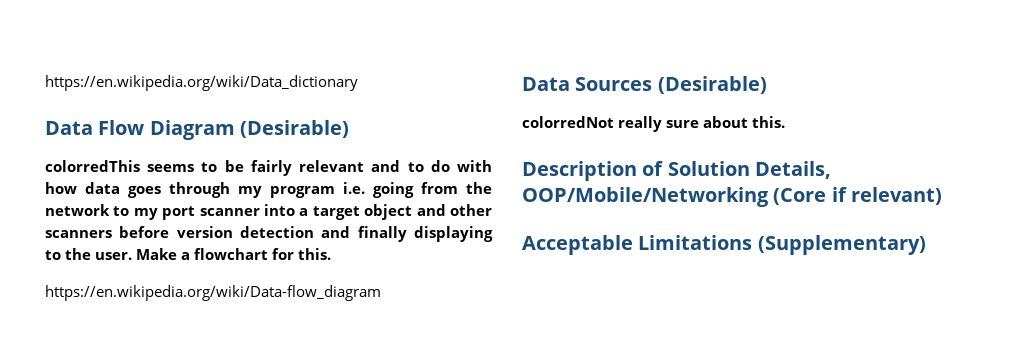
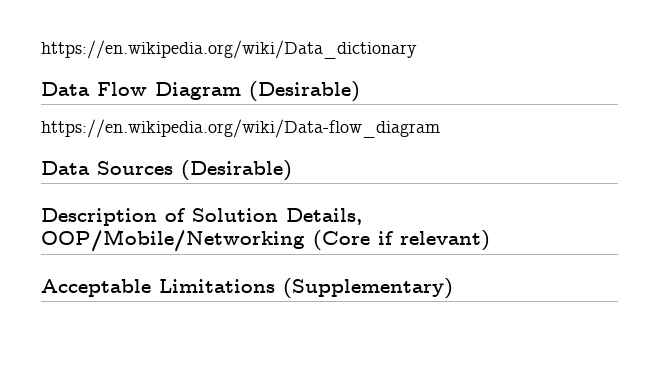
[45,160,493,176] [45,182,492,198] [45,204,492,220] [45,226,493,242] [45,248,332,260] // colorredThis seems to be fairly relevant and to do with how data goes through my program i.e. going from the network to my port scanner into a target object and other scanners before version detection and finally displaying to the user. Make a flowchart for this. -> (360, 91) none
[522,116,786,132] // colorredNot really sure about this. -> (292, 170) none

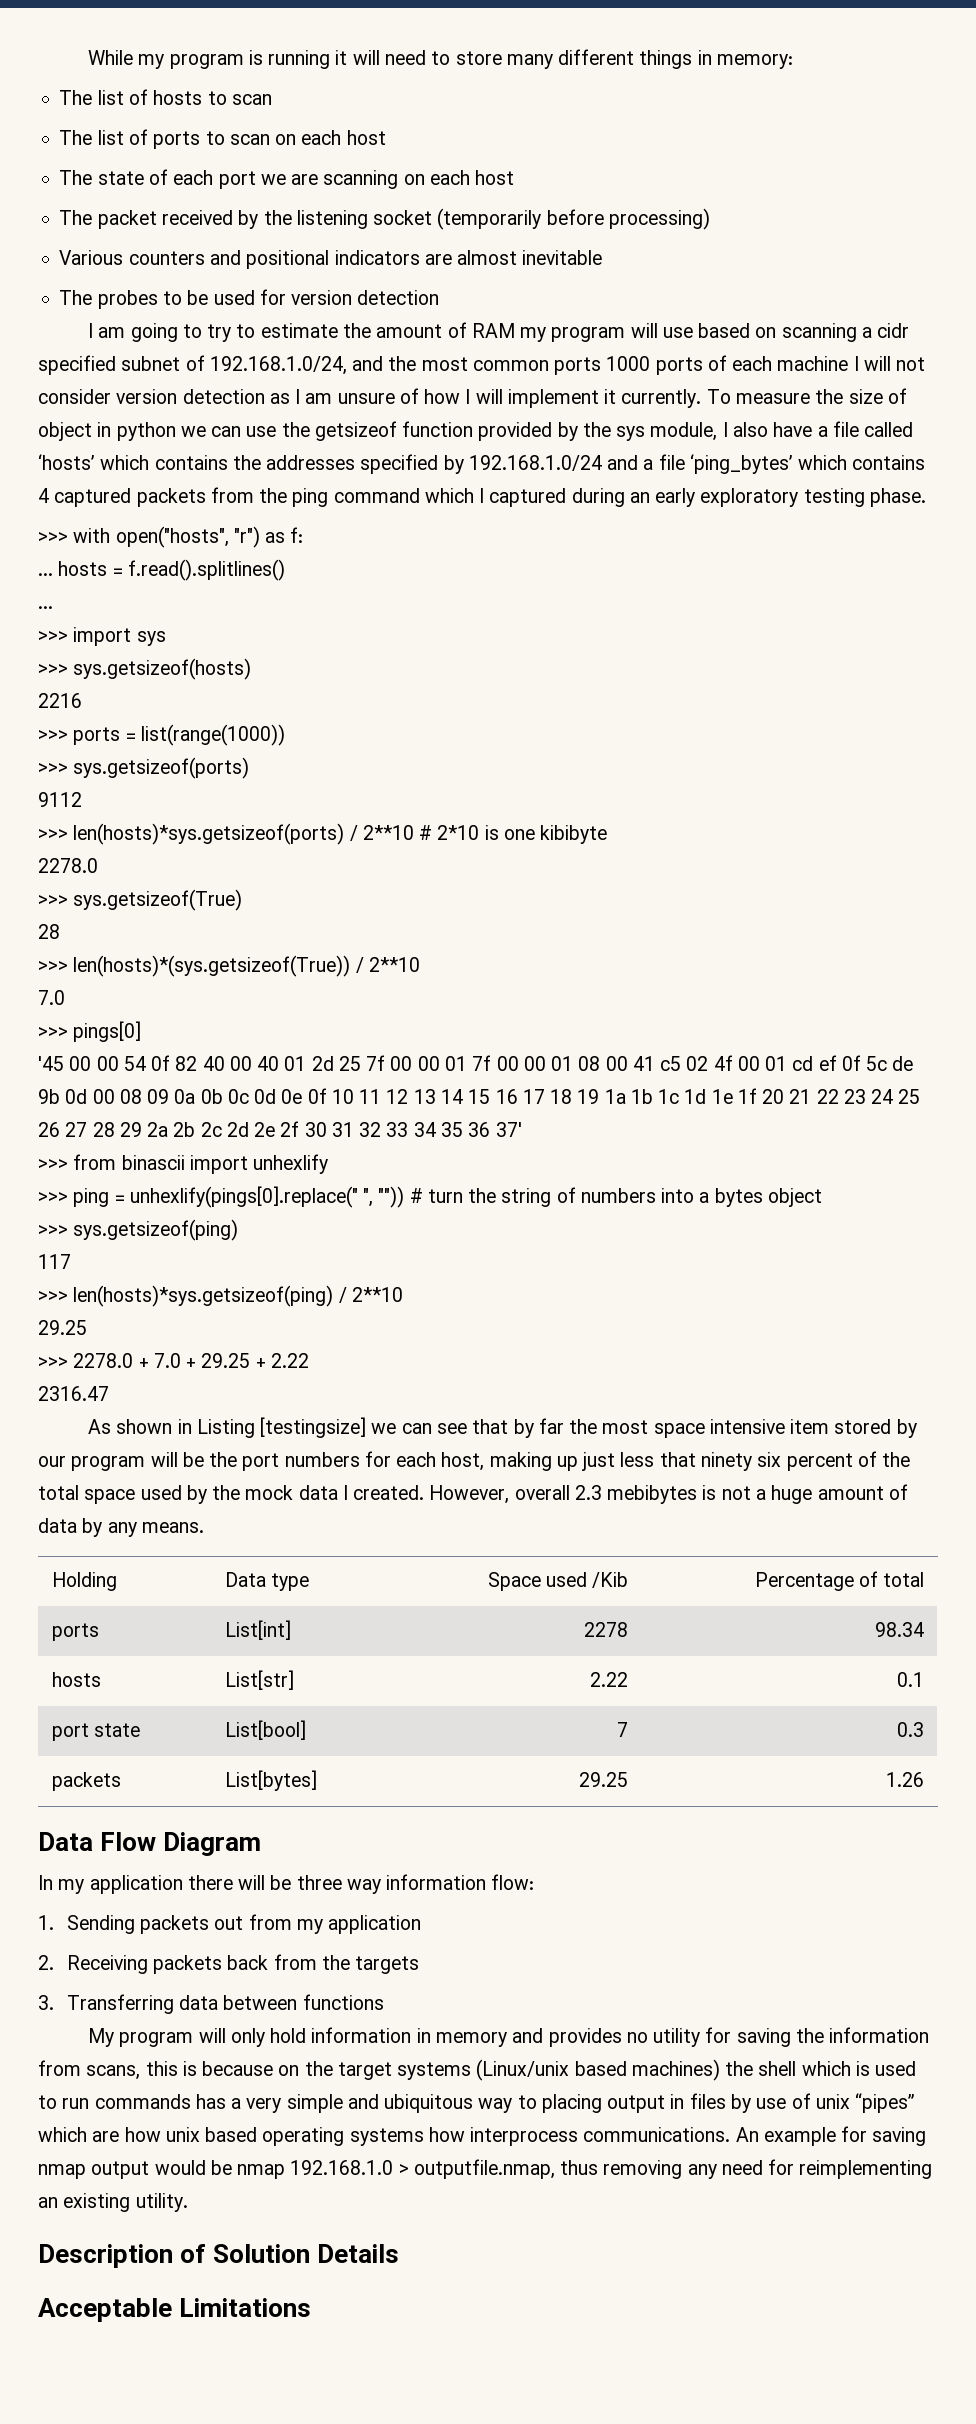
[41,40,417,59] [41,81,360,102] [41,119,440,138] [41,160,292,181] [41,208,362,226] [41,229,490,252] https://en.wikipedia.org/wiki/Data_dictionary // Data Flow Diagram (Desirable) // https://en.wikipedia.org/wiki/Data-flow_diagram // Data Sources (Desirable) // Description of Solution Details, OOP/Mobile/Networking (Core if relevant) -> [88,49,793,69] [59,89,272,105] [59,129,386,149] [59,169,515,189] [59,208,710,230] [59,250,603,269] [59,289,440,309] [88,322,910,342] [38,355,926,375] [38,388,907,408] [38,421,914,441] [38,454,926,474] [38,487,926,507] [38,526,304,548] [38,559,285,581] [38,606,53,609] [38,627,166,646] [38,658,252,680] [38,693,82,708] [38,724,285,746] [38,757,250,779] [38,792,82,807] [38,823,608,845] [38,858,98,873] [38,889,243,911] [38,924,60,939] [38,955,420,977] [38,990,65,1005] [38,1021,142,1042] [38,1055,914,1071] [38,1088,921,1104] [38,1121,522,1137] [38,1154,329,1174] [38,1186,822,1208] [38,1219,239,1241] [38,1254,71,1269] [38,1285,403,1307] [38,1320,87,1335] [38,1353,309,1368] [38,1386,109,1401] [88,1417,917,1438] [38,1451,911,1471] [38,1484,908,1504] [38,1518,204,1537] [51,1572,117,1591] [224,1572,310,1591] [487,1572,629,1591] [754,1571,925,1591] [51,1623,99,1641] [224,1620,291,1640] [584,1622,629,1637] [875,1622,925,1637] [51,1672,101,1687] [224,1670,294,1690] [590,1672,629,1687] [897,1672,925,1687] [51,1723,141,1741] [224,1720,306,1740] [617,1722,629,1737] [897,1722,925,1737] [51,1772,121,1791] [224,1770,317,1791] [579,1772,629,1787] [886,1772,925,1787] [38,1832,262,1856] [38,1874,535,1894] [38,1914,422,1934] [38,1954,420,1974] [38,1994,384,2014] [88,2027,930,2047] [38,2059,917,2081] [38,2093,916,2113] [38,2126,927,2146] [38,2159,933,2179] [38,2193,188,2212] [38,2244,400,2268] While my program is running it will need to store many different things in memory: // The list of hosts to scan // The list of ports to scan on each host // The state of each port we are scanning on each host // The packet received by the listening socket (temporarily before processing) // Various counters and positional indicators are almost inevitable // The probes to be used for version detection // I am going to try to estimate the amount of RAM my program will use based on scanning a cidr specified subnet of 192.168.1.0/24, and the most common ports 1000 ports of each machine I will not consider version detection as I am unsure of how I will implement it currently. To measure the size of object in python we can use the getsizeof function provided by the sys module, I also have a file called ‘hosts’ which contains the addresses specified by 192.168.1.0/24 and a file ‘ping_bytes’ which contains 4 captured packets from the ping command which I captured during an early exploratory testing phase. // >>> with open("hosts", "r") as f: // ... hosts = f.read().splitlines() // ... // >>> import sys // >>> sys.getsizeof(hosts) // 2216 // >>> ports = list(range(1000)) // >>> sys.getsizeof(ports) // 9112 // >>> len(hosts)*sys.getsizeof(ports) / 2**10 # 2*10 is one kibibyte // 2278.0 // >>> sys.getsizeof(True) // 28 // >>> len(hosts)*(sys.getsizeof(True)) / 2**10 // 7.0 // >>> pings[0] // '45 00 00 54 0f 82 40 00 40 01 2d 25 7f 00 00 01 7f 00 00 01 08 00 41 c5 02 4f 00 01 cd ef 0f 5c de 9b 0d 00 08 09 0a 0b 0c 0d 0e 0f 10 11 12 13 14 15 16 17 18 19 1a 1b 1c 1d 1e 1f 20 21 22 23 24 25 26 27 28 29 2a 2b 2c 2d 2e 2f 30 31 32 33 34 35 36 37' // >>> from binascii import unhexlify // >>> ping = unhexlify(pings[0].replace(" ", "")) # turn the string of numbers into a bytes object // >>> sys.getsizeof(ping) // 117 // >>> len(hosts)*sys.getsizeof(ping) / 2**10 // 29.25 // >>> 2278.0 + 7.0 + 29.25 + 2.22 // 2316.47 // As shown in Listing [testingsize] we can see that by far the most space intensive item stored by our program will be the port numbers for each host, making up just less that ninety six percent of the total space used by the mock data I created. However, overall 2.3 mebibytes is not a huge amount of data by any means. // Holding | Data type | Space used /Kib | Percentage of total // ports | List[int] | 2278 | 98.34 // hosts | List[str] | 2.22 | 0.1 // port state | List[bool] | 7 | 0.3 // packets | List[bytes] | 29.25 | 1.26 // Data Flow Diagram // In my application there will be three way information flow: // 1. Sending packets out from my application // 2. Receiving packets back from the targets // 3. Transferring data between functions // My program will only hold information in memory and provides no utility for saving the information from scans, this is because on the target systems (Linux/unix based machines) the shell which is used to run commands has a very simple and ubiquitous way to placing output in files by use of unix “pipes” which are how unix based operating systems how interprocess communications. An example for saving nmap output would be nmap 192.168.1.0 > outputfile.nmap, thus removing any need for reimplementing an existing utility. // Description of Solution Details
[283,278,453,299] (Supplementary) -> (312, 2307) none

